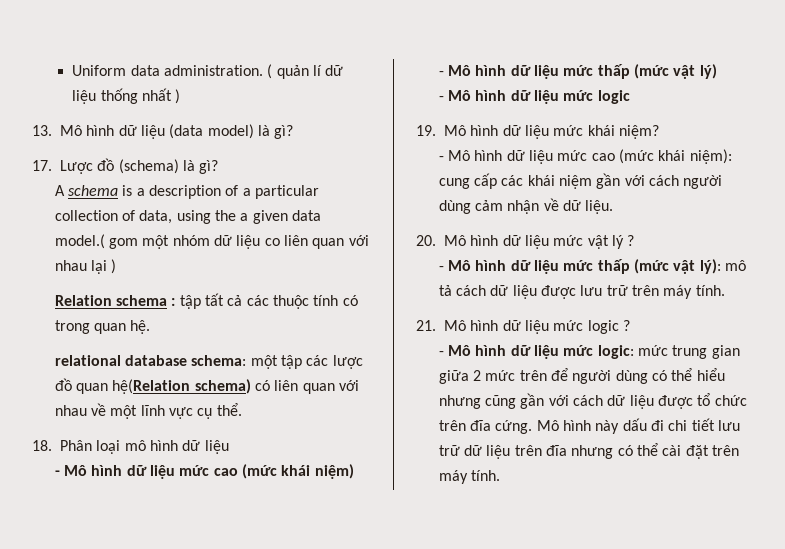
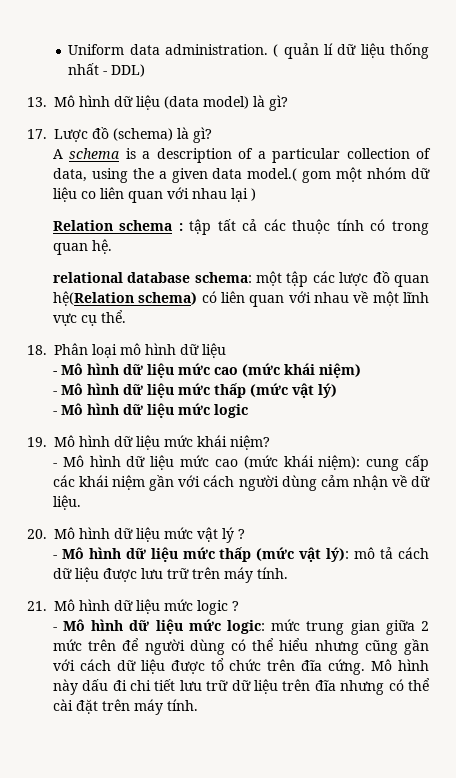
[175,89,181,104] ) -> [103,64,146,77] - DDL)

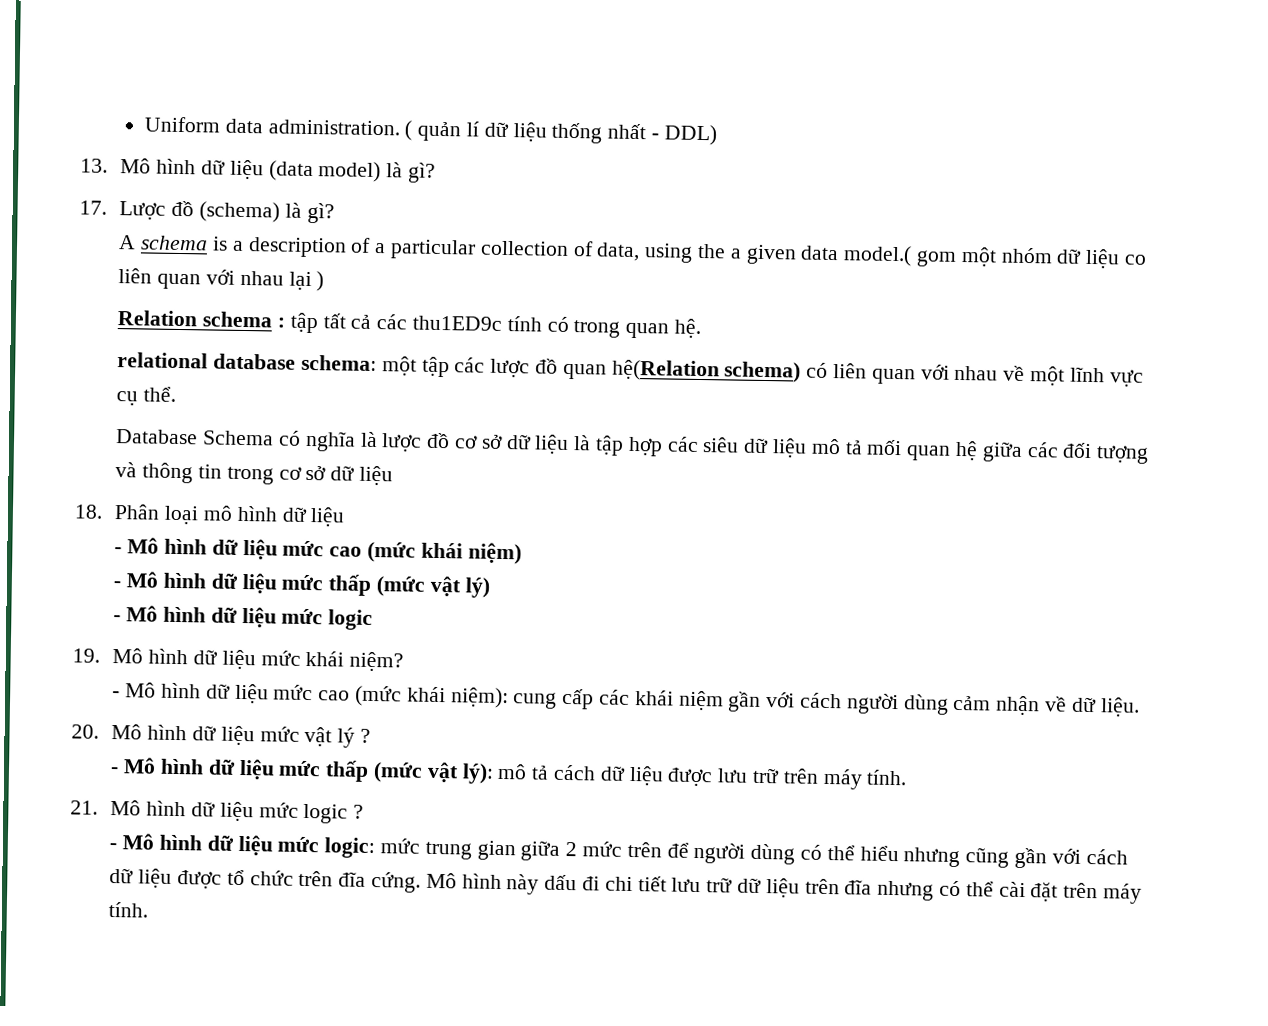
[292,219,331,234] thuộc -> [411,315,502,331] thu1ED9c
(126, 316) none -> [116,429,1150,464] [115,462,393,486] // Database Schema có nghĩa là lược đồ cơ sở dữ liệu là tập hợp các siêu dữ liệu mô tả mối quan hệ giữa các đối tượng và thông tin trong cơ sở dữ liệu

